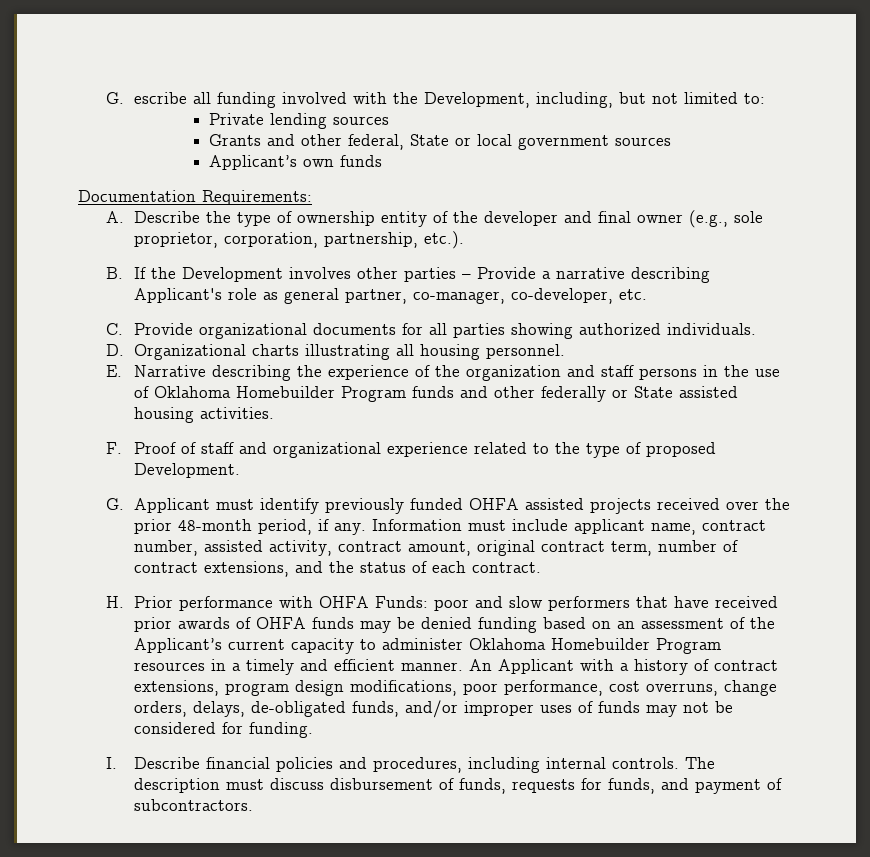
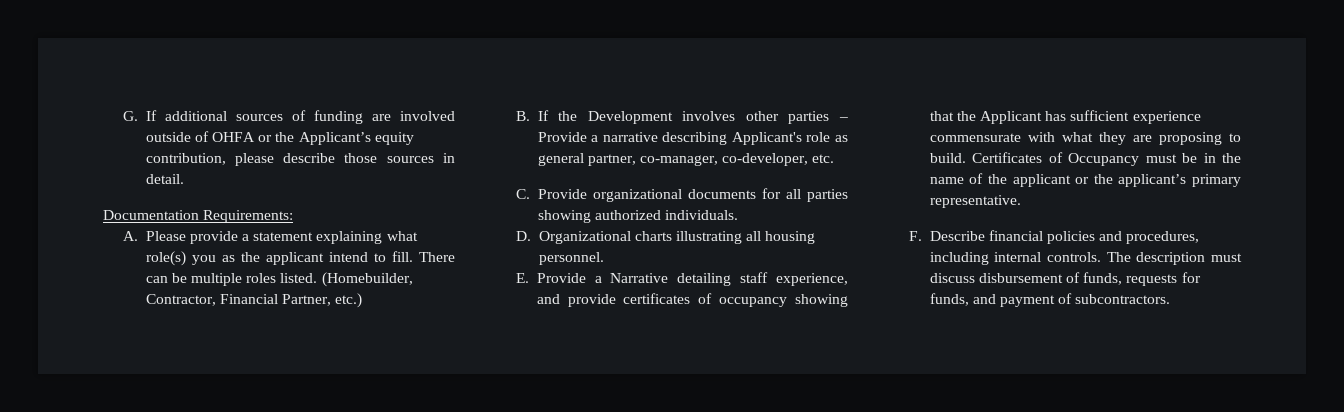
[106,92,766,108] [208,113,389,129] [208,134,671,150] [208,155,382,170] [78,190,312,205] [106,210,764,228] [134,231,465,249] G. escribe all funding involved with the Development, including, but not limited to: // Private lending sources // Grants and other federal, State or local government sources // Applicant’s own funds // Documentation Requirements: // A. Describe the type of ownership entity of the developer and final owner (e.g., sole proprietor, corporation, partnership, etc.). -> [122,110,455,124] [145,131,414,145] [145,153,455,166] [145,174,184,184] [103,210,294,223] [122,231,418,244] [145,251,455,266] [145,272,413,287] [145,293,363,308] G. If additional sources of funding are involved outside of OHFA or the Applicant’s equity contribution, please describe those sources in detail. // Documentation Requirements: // A. Please provide a statement explaining what role(s) you as the applicant intend to fill. There can be multiple roles listed. (Homebuilder, Contractor, Financial Partner, etc.)
[134,365,781,381] [134,386,739,402] [134,407,275,423] [106,442,717,458] [134,463,241,478] [106,498,791,514] [134,519,767,535] [134,540,739,556] [134,561,542,577] [106,596,779,611] [134,617,776,633] [134,638,722,654] [134,659,779,675] [134,680,778,696] [134,700,734,718] [134,722,314,738] [106,757,118,769] Narrative describing the experience of the organization and staff persons in the use of Oklahoma Homebuilder Program funds and other federally or State assisted housing activities. // F. Proof of staff and organizational experience related to the type of proposed Development. // G. Applicant must identify previously funded OHFA assisted projects received over the prior 48-month period, if any. Information must include applicant name, contract number, assisted activity, contract amount, original contract term, number of contract extensions, and the status of each contract. // H. Prior performance with OHFA Funds: poor and slow performers that have received prior awards of OHFA funds may be denied funding based on an assessment of the Applicant’s current capacity to administer Oklahoma Homebuilder Program resources in a timely and efficient manner. An Applicant with a history of contract extensions, program design modifications, poor performance, cost overruns, change orders, delays, de-obligated funds, and/or improper uses of funds may not be considered for funding. // I. -> [536,272,848,286] [536,293,848,307] [929,110,1201,124] [929,132,1241,145] [929,152,1241,166] [929,173,1241,187] [929,195,1021,208] [908,231,922,241] Provide a Narrative detailing staff experience, and provide certificates of occupancy showing that the Applicant has sufficient experience commensurate with what they are proposing to build. Certificates of Occupancy must be in the name of the applicant or the applicant’s primary representative. // F.

